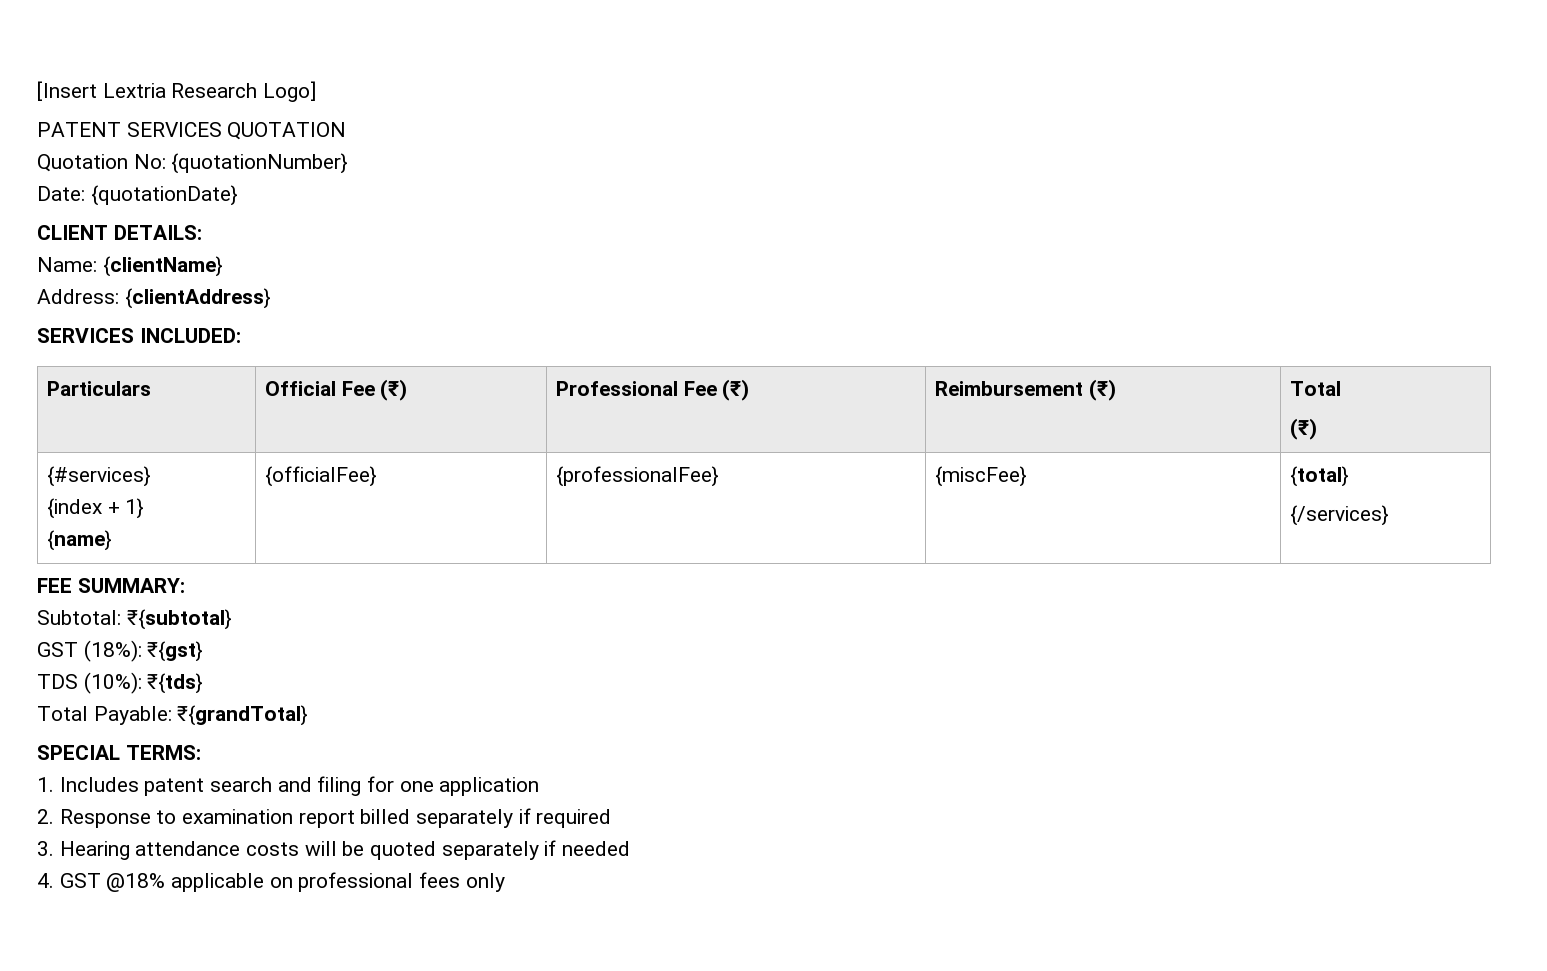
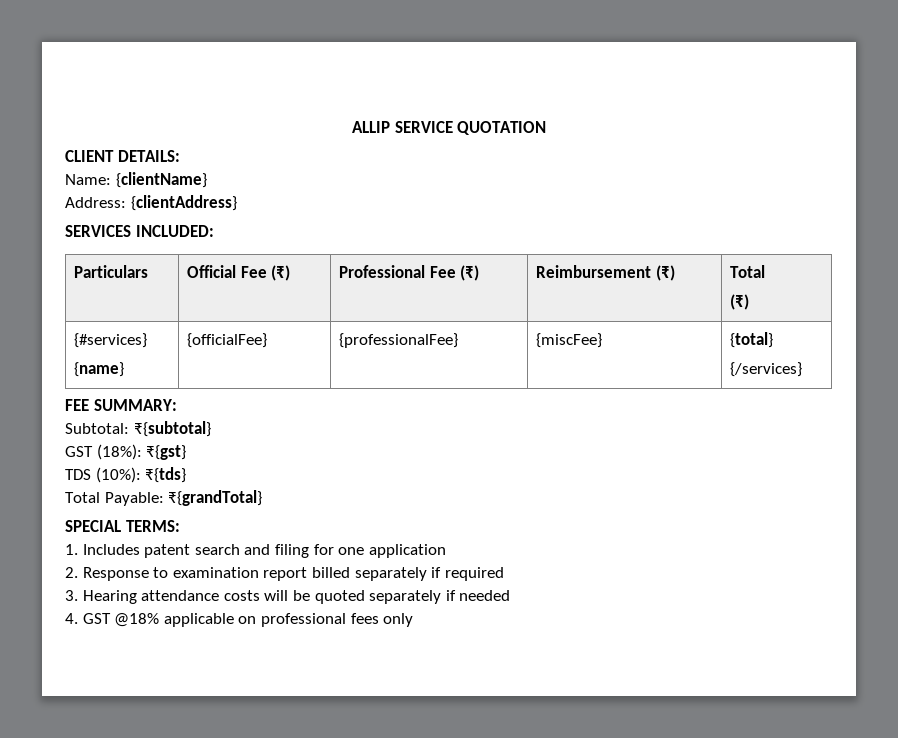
[37,81,317,102] [37,122,347,140] [37,153,349,174] [37,185,238,206] [Insert Lextria Research Logo] // PATENT SERVICES QUOTATION // Quotation No: {quotationNumber} // Date: {quotationDate} -> [351,121,547,135] ALLIP SERVICE QUOTATION
[47,498,145,519] // {index + 1} -> (148, 340) none

